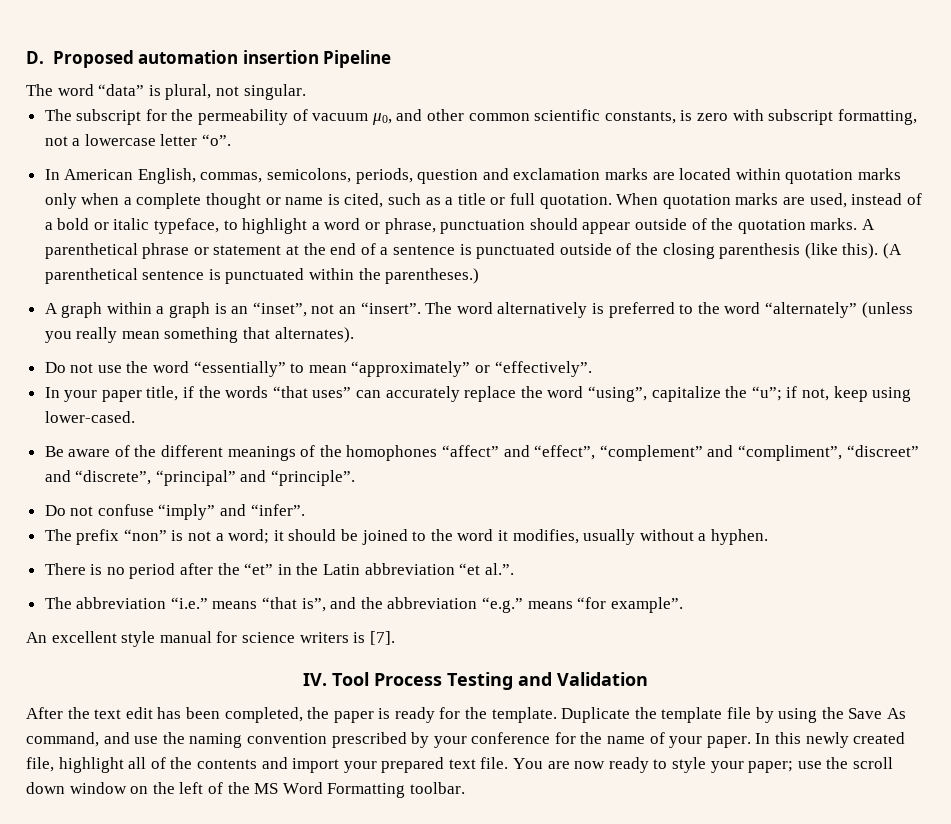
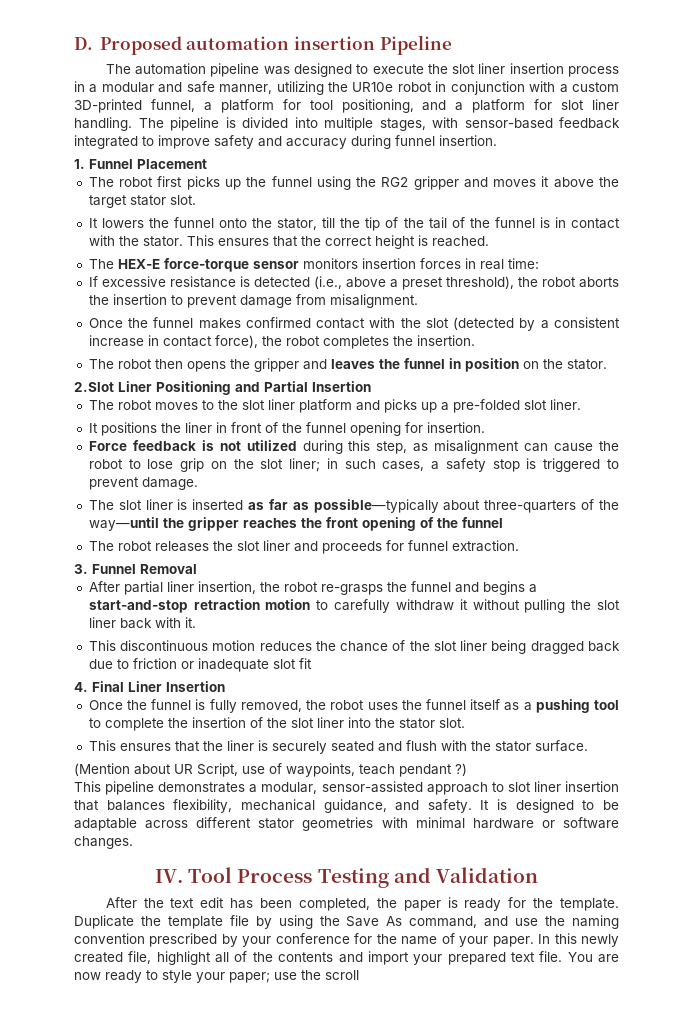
[57,84,306,100] [44,109,917,125] [44,134,232,146] [44,168,901,184] [44,193,922,209] [44,218,875,234] [44,243,902,259] [44,268,480,284] [44,302,913,318] [44,327,354,343] [44,361,592,377] [44,386,912,402] [44,411,135,423] [44,445,919,461] [44,470,356,486] [44,504,305,520] [44,529,768,545] [44,563,514,579] [44,597,683,613] [26,631,395,647] word “data” is plural, not singular. // The subscript for the permeability of vacuum μ0, and other common scientific constants, is zero with subscript formatting, not a lowercase letter “o”. // In American English, commas, semicolons, periods, question and exclamation marks are located within quotation marks only when a complete thought or name is cited, such as a title or full quotation. When quotation marks are used, instead of a bold or italic typeface, to highlight a word or phrase, punctuation should appear outside of the quotation marks. A parenthetical phrase or statement at the end of a sentence is punctuated outside of the closing parenthesis (like this). (A parenthetical sentence is punctuated within the parentheses.) // A graph within a graph is an “inset”, not an “insert”. The word alternatively is preferred to the word “alternately” (unless you really mean something that alternates). // Do not use the word “essentially” to mean “approximately” or “effectively”. // In your paper title, if the words “that uses” can accurately replace the word “using”, capitalize the “u”; if not, keep using lower-cased. // Be aware of the different meanings of the homophones “affect” and “effect”, “complement” and “compliment”, “discreet” and “discrete”, “principal” and “principle”. // Do not confuse “imply” and “infer”. // The prefix “non” is not a word; it should be joined to the word it modifies, usually without a hyphen. // There is no period after the “et” in the Latin abbreviation “et al.”. // The abbreviation “i.e.” means “that is”, and the abbreviation “e.g.” means “for example”. // An excellent style manual for science writers is [7]. -> [135,63,620,77] [74,81,620,95] [74,99,620,113] [74,117,620,131] [74,135,497,149] [74,159,207,169] [88,176,619,190] [88,195,196,208] [88,217,620,231] [88,235,489,249] [88,258,539,272] [88,276,619,290] [88,294,418,308] [88,317,620,331] [88,335,475,349] [88,358,607,372] [74,381,371,395] [88,399,581,413] [88,422,485,436] [88,440,620,454] [88,458,619,472] [88,477,198,490] [88,499,619,513] [88,517,503,531] [88,540,519,554] [74,564,197,574] [88,581,537,595] [88,599,620,613] [88,617,196,629] [88,640,620,654] [88,658,312,672] [74,681,225,692] [88,699,619,713] [88,717,465,731] [88,740,588,754] [74,763,467,777] [74,781,620,795] [74,799,619,813] [74,817,619,831] [74,836,133,849] automation pipeline was designed to execute the slot liner insertion process in a modular and safe manner, utilizing the UR10e robot in conjunction with a custom 3D-printed funnel, a platform for tool positioning, and a platform for slot liner handling. The pipeline is divided into multiple stages, with sensor-based feedback integrated to improve safety and accuracy during funnel insertion. // 1. Funnel Placement // The robot first picks up the funnel using the RG2 gripper and moves it above the target stator slot. // It lowers the funnel onto the stator, till the tip of the tail of the funnel is in contact with the stator. This ensures that the correct height is reached. // The HEX-E force-torque sensor monitors insertion forces in real time: // If excessive resistance is detected (i.e., above a preset threshold), the robot aborts the insertion to prevent damage from misalignment. // Once the funnel makes confirmed contact with the slot (detected by a consistent increase in contact force), the robot completes the insertion. // The robot then opens the gripper and leaves the funnel in position on the stator. // 2.Slot Liner Positioning and Partial Insertion // The robot moves to the slot liner platform and picks up a pre-folded slot liner. // It positions the liner in front of the funnel opening for insertion. // Force feedback is not utilized during this step, as misalignment can cause the robot to lose grip on the slot liner; in such cases, a safety stop is triggered to prevent damage. // The slot liner is inserted as far as possible—typically about three-quarters of the way—until the gripper reaches the front opening of the funnel // The robot releases the slot liner and proceeds for funnel extraction. // 3. Funnel Removal // After partial liner insertion, the robot re-grasps the funnel and begins a start-and-stop retraction motion to carefully withdraw it without pulling the slot liner back with it. // This discontinuous motion reduces the chance of the slot liner being dragged back due to friction or inadequate slot fit // 4. Final Liner Insertion // Once the funnel is fully removed, the robot uses the funnel itself as a pushing tool to complete the insertion of the slot liner into the stator slot. // This ensures that the liner is securely seated and flush with the stator surface. // (Mention about UR Script, use of waypoints, teach pendant ?) // This pipeline demonstrates a modular, sensor-assisted approach to slot liner insertion that balances flexibility, mechanical guidance, and safety. It is designed to be adaptable across different stator geometries with minimal hardware or software changes.
[26,782,465,798] down window on the left of the MS Word Formatting toolbar. -> (359, 975) none

